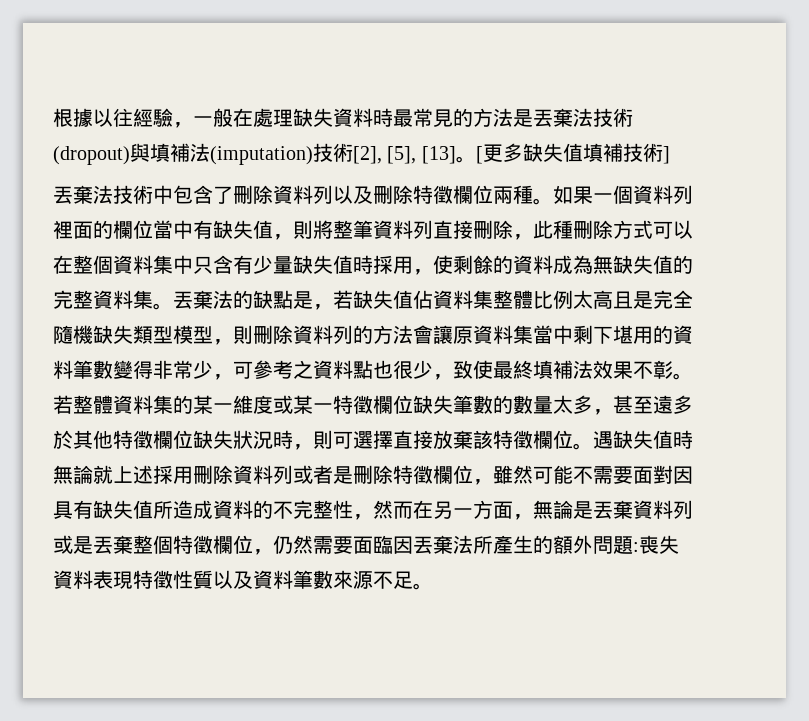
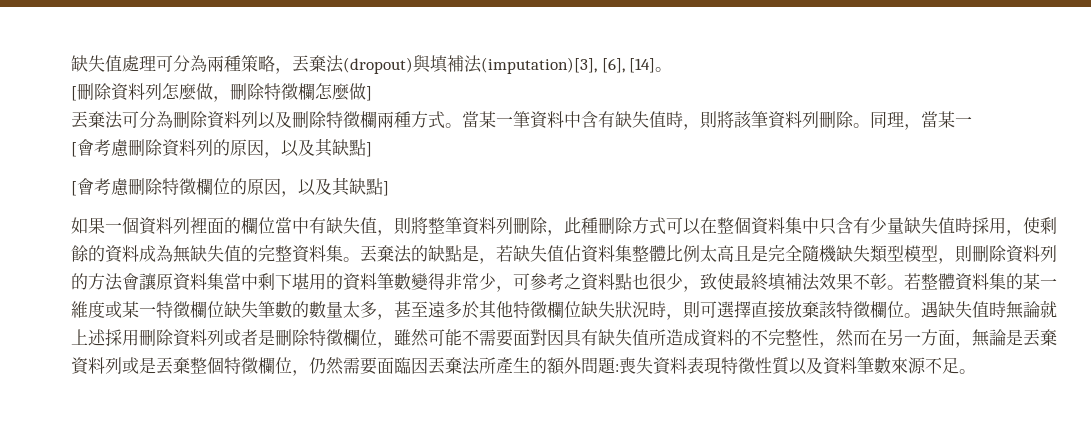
[53,108,633,128] [53,143,663,165] 根據以往經驗，一般在處理缺失資料時最常見的方法是丟棄法技術(dropout)與填補法(imputation)技術[2], [5], [13]。[更多缺失值填補技術 -> [71,55,673,74] [71,83,366,102] 缺失值處理可分為兩種策略，丟棄法(dropout)與填補法(imputation)[3], [6], [14]。 // [刪除資料列怎麼做，刪除特徵欄怎麼做
[113,185,233,204] 技術中包含了 -> [122,111,173,128] 可分為
[473,185,553,205] 位兩種。 -> [377,111,972,130] [71,138,372,158] [71,177,389,197] 兩種方式。當某一筆資料中含有缺失值時，則將該筆資料列刪除。同理，當某一 // [會考慮刪除資料列的原因，以及其缺點] // [會考慮刪除特徵欄位的原因，以及其缺點] //
[433,220,473,239] 直接 -> (513, 225) none

